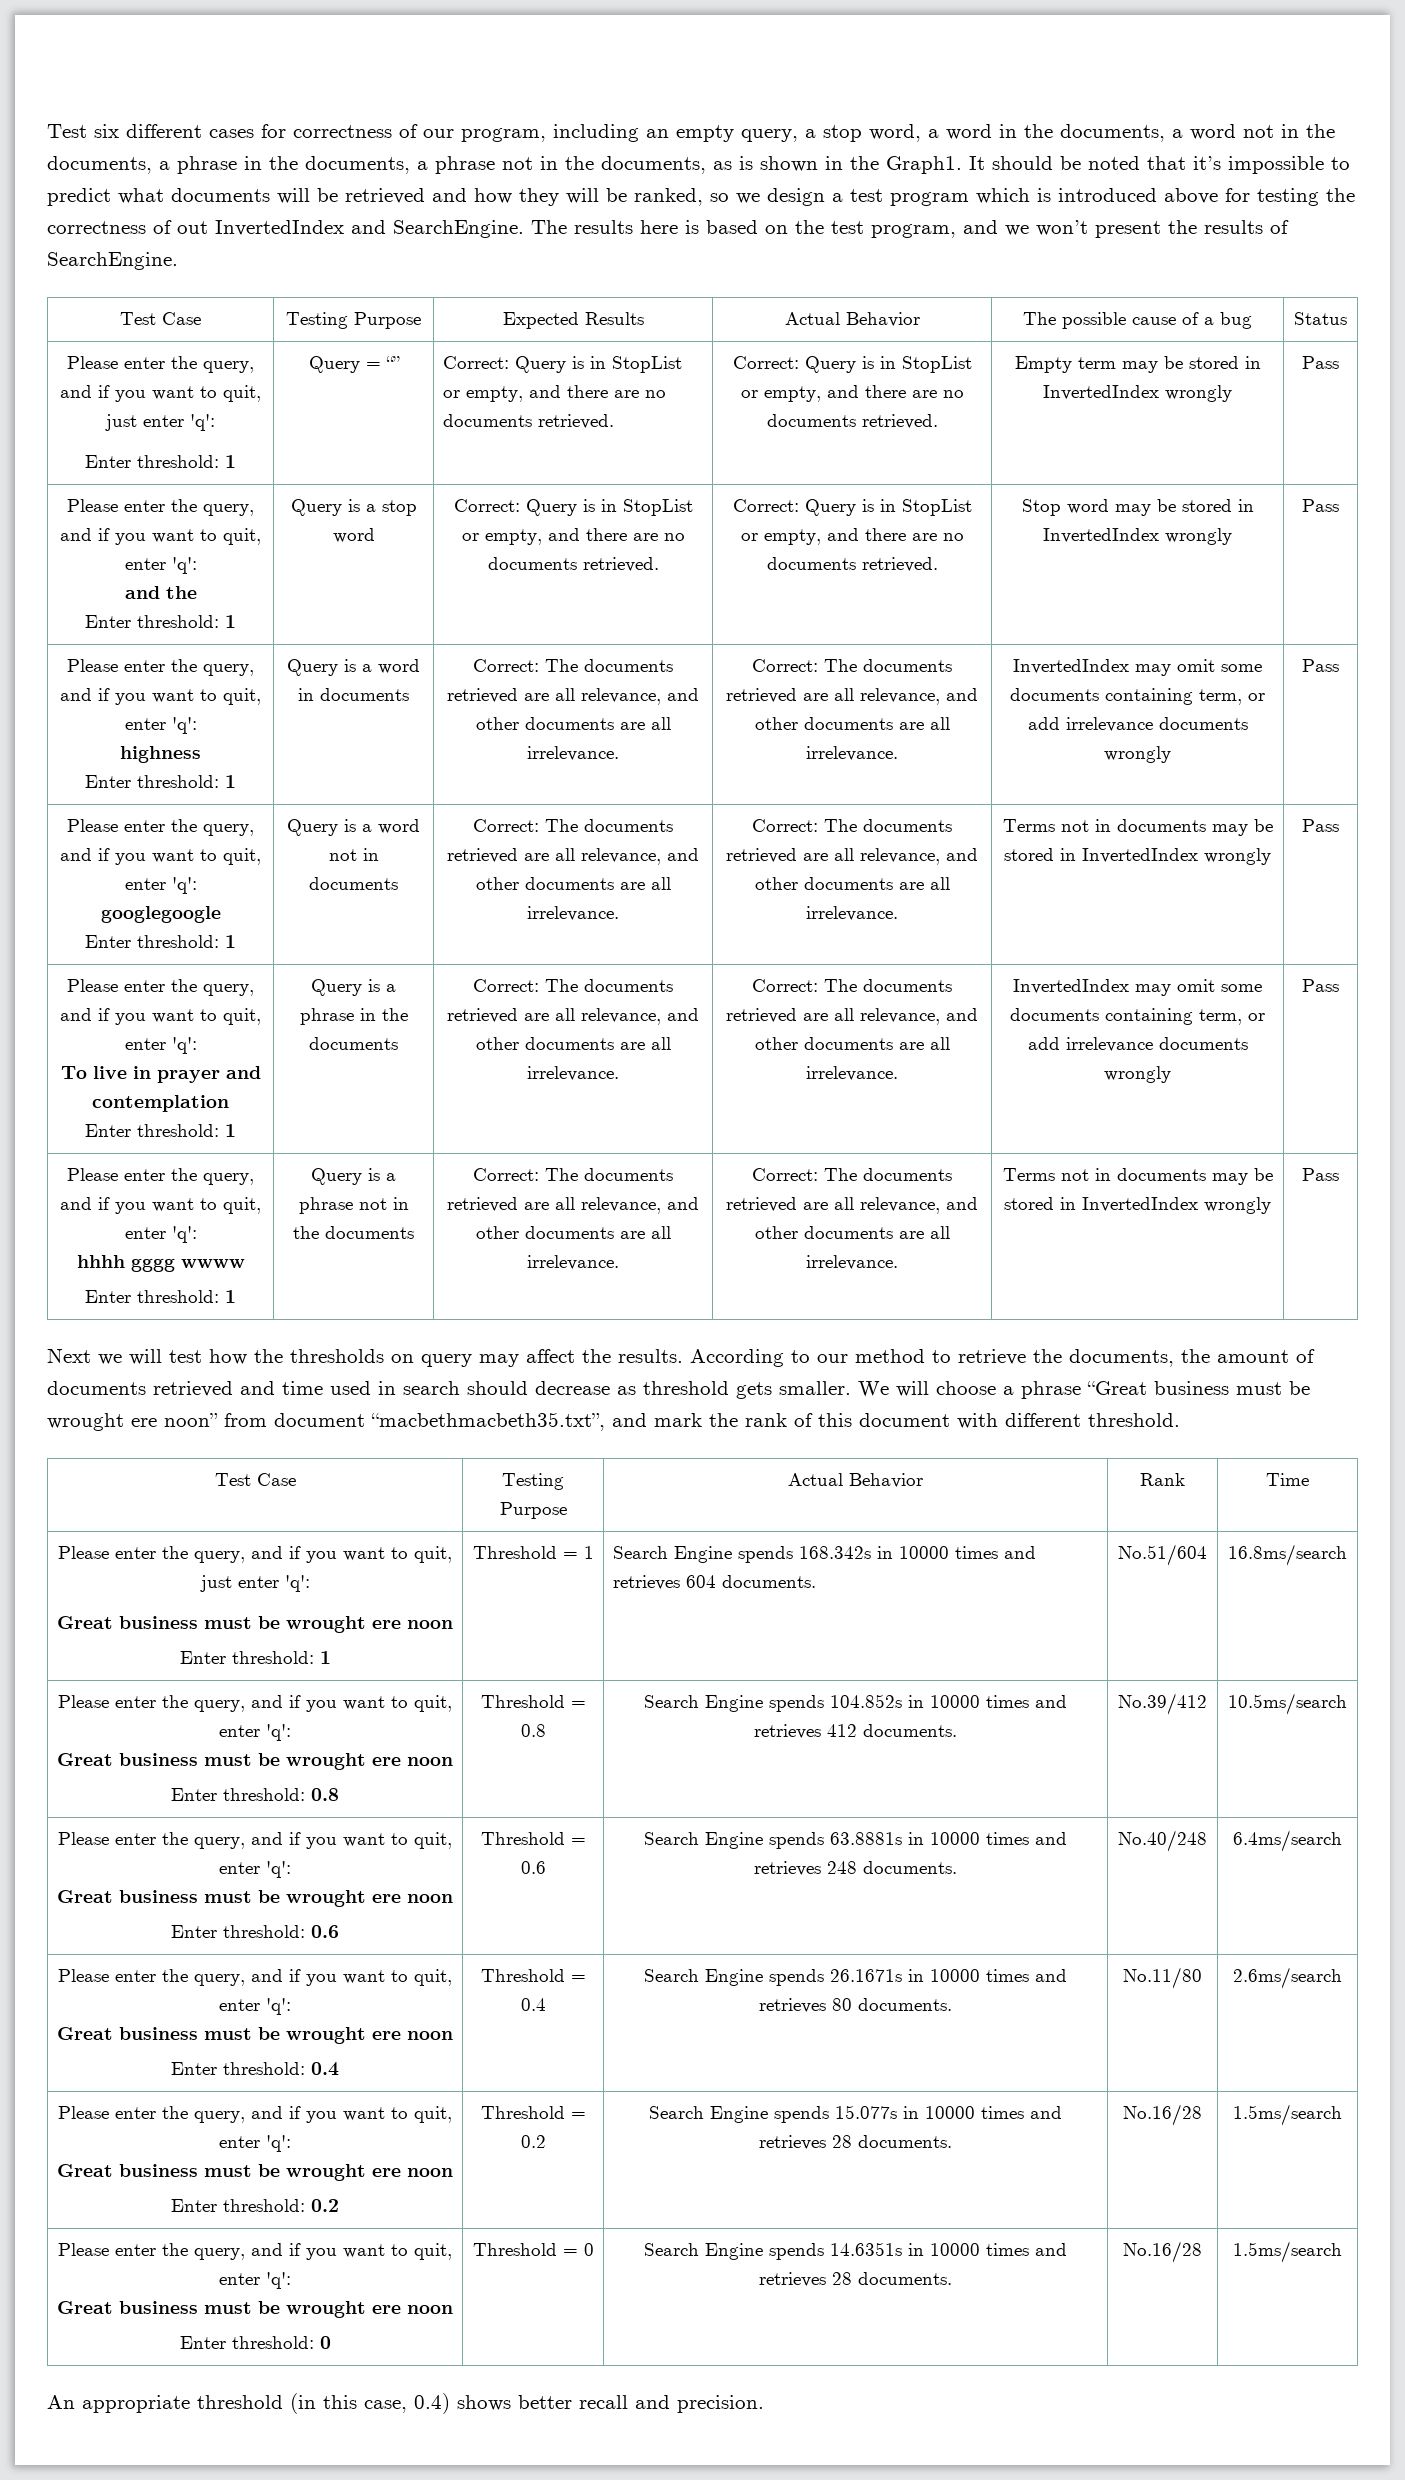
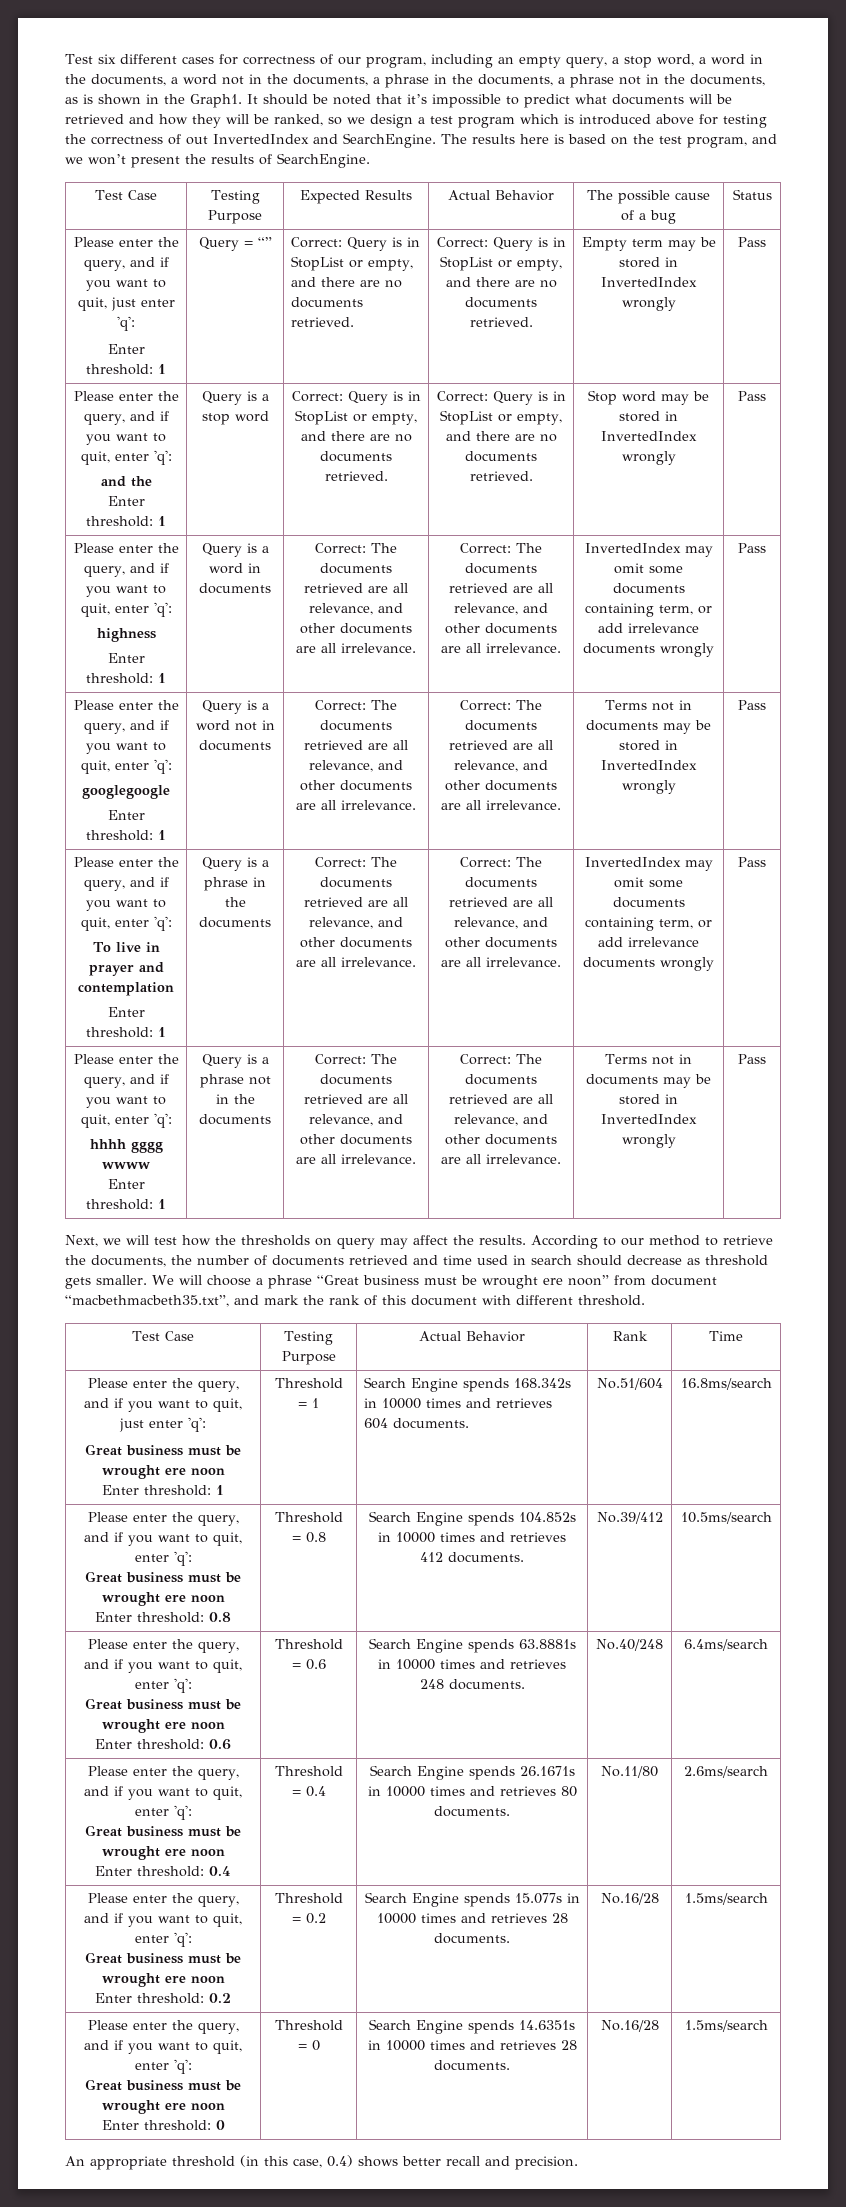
[47,1348,91,1363] Next -> [65,1235,98,1247] Next,
[1217,1350,1289,1363] amount -> [197,1255,249,1265] number

